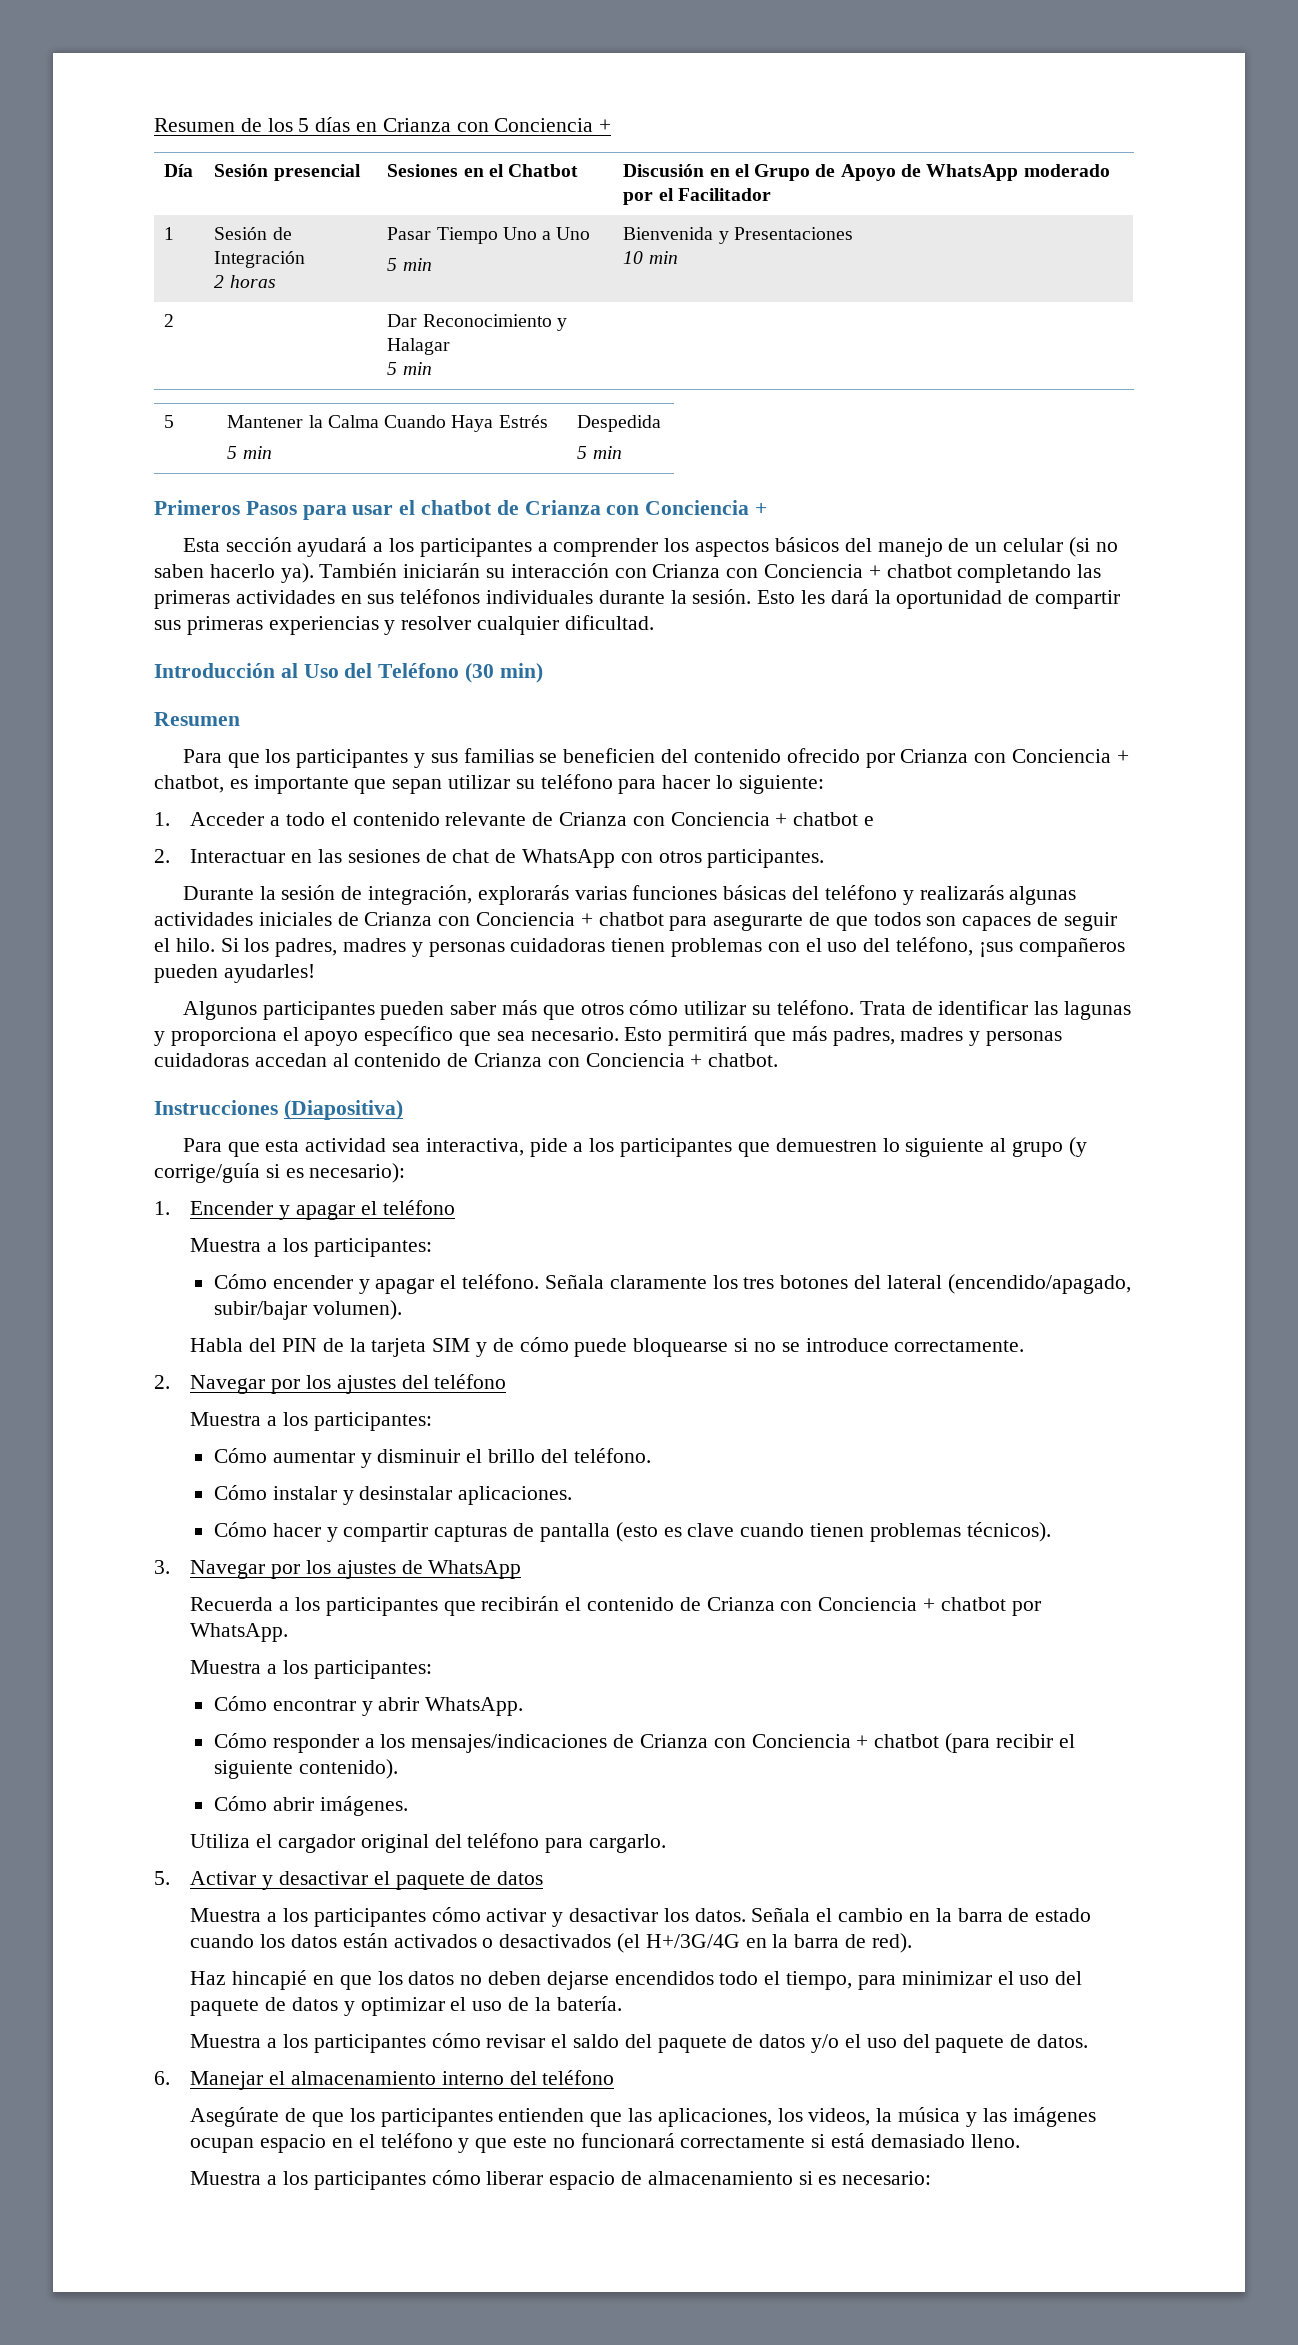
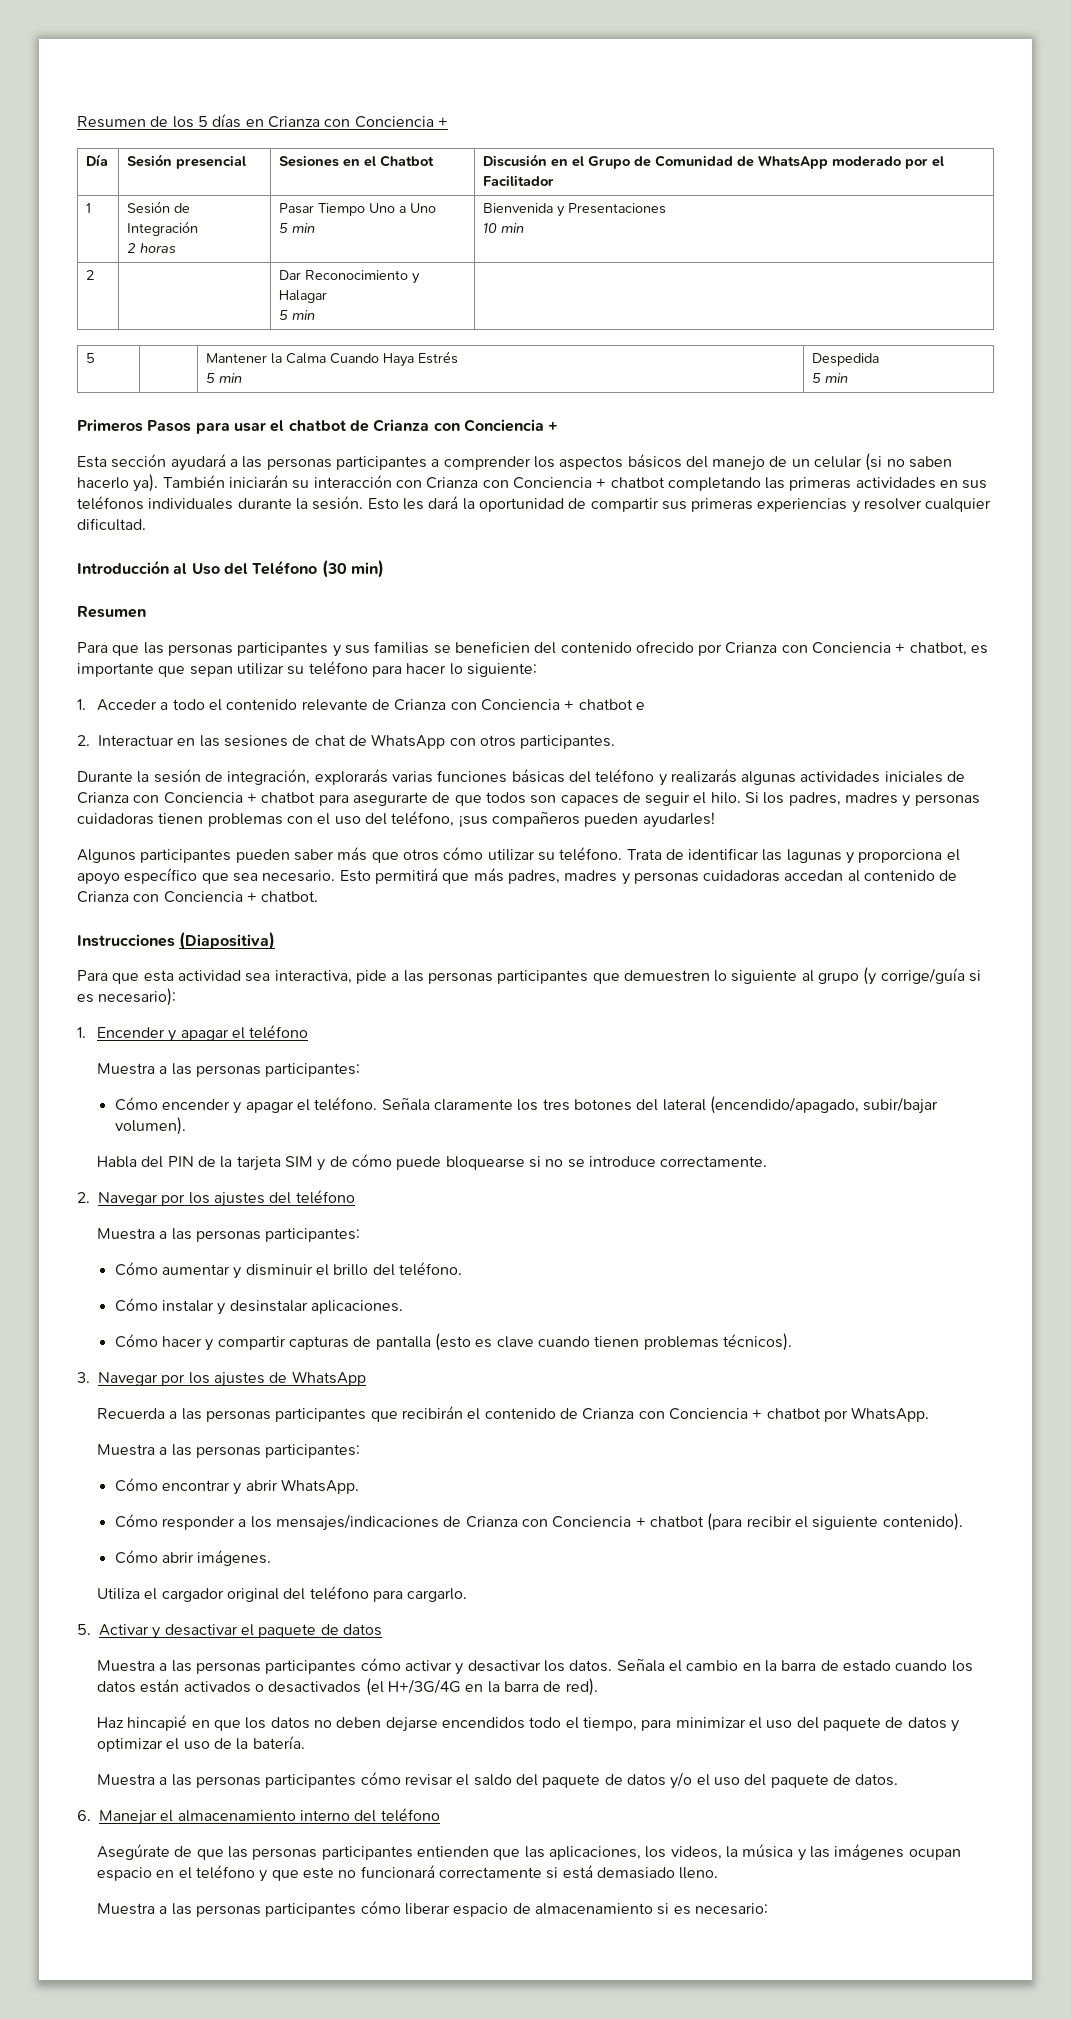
[840,164,896,181] Apoyo -> [655,155,734,167] Comunidad
[389,538,415,552] los -> [242,456,332,470] las personas
[265,749,291,763] los -> [143,642,233,656] las personas
[589,1138,615,1152] los -> [403,970,493,984] las personas
[283,1238,309,1252] los -> [171,1063,262,1077] las personas
[283,1412,309,1426] los -> [171,1228,262,1242] las personas
[295,1597,321,1611] los -> [181,1408,272,1422] las personas
[283,1660,309,1674] los -> [171,1444,262,1458] las personas
[283,1908,309,1922] los -> [171,1660,262,1674] las personas
[283,2034,309,2048] los -> [171,1774,262,1788] las personas
[349,2108,375,2122] los -> [228,1846,318,1860] las personas
[283,2171,309,2185] los -> [171,1903,262,1917] las personas

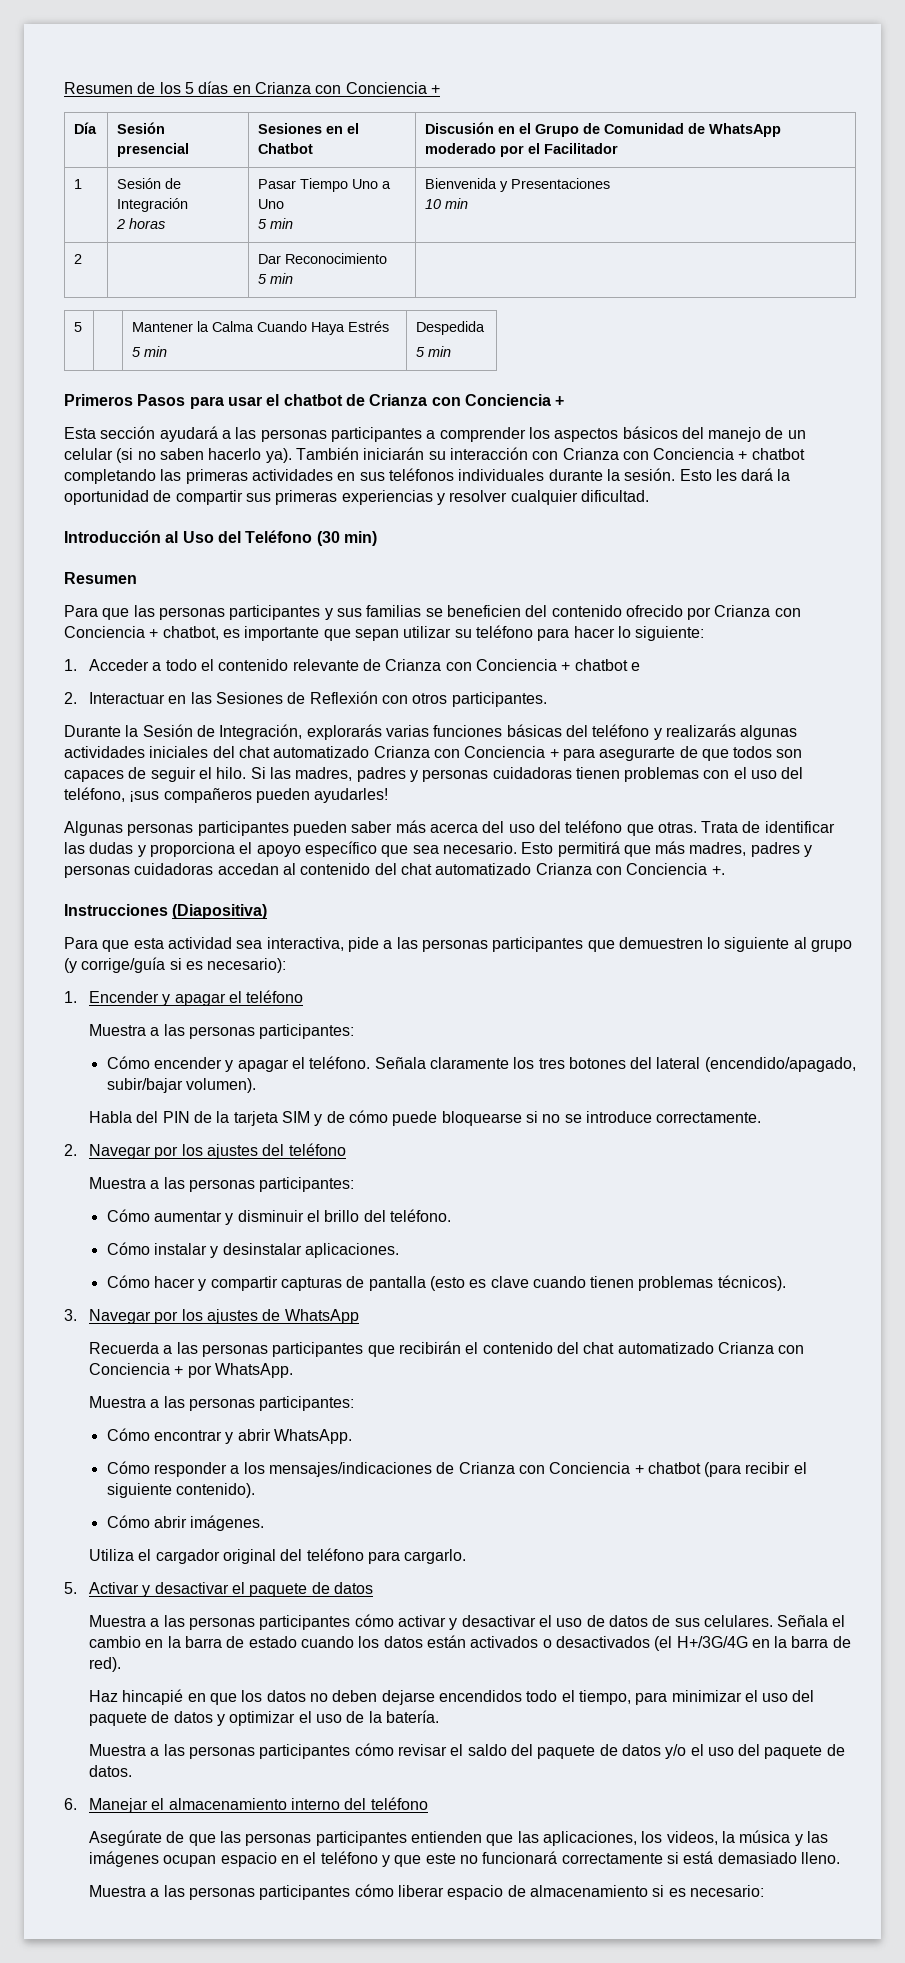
[412,273,421,284] [279,290,328,303] y Halagar -> (388, 258) none
[223,734,446,749] sesiones de chat de WhatsApp -> [215,691,378,704] Sesiones de Reflexión
[153,769,311,785] sesión de integración, -> [142,724,303,740] Sesión de Integración,
[947,771,966,782] [77,792,316,804] de Crianza con Conciencia + chatbot -> [212,746,559,758] del chat automatizado Crianza con Conciencia +
[763,792,899,806] los padres, madres -> [269,767,406,782] las madres, padres
[77,849,136,863] Algunos -> [64,821,194,836] Algunas personas
[371,847,623,863] que otros cómo utilizar su teléfono. -> [429,820,697,836] acerca del uso del teléfono que otras.
[786,849,842,863] lagunas -> [89,842,134,854] dudas
[507,870,618,884] padres, madres -> [689,842,800,857] madres, padres
[939,870,958,881] [77,891,319,903] de Crianza con Conciencia + chatbot. -> [374,863,725,875] del chat automatizado Crianza con Conciencia +.
[559,1408,821,1420] de Crianza con Conciencia + chatbot -> [556,1342,805,1354] [89,1363,184,1375] del chat automatizado Crianza con Conciencia +
[543,1660,613,1672] los datos. -> [538,1615,773,1627] el uso de datos de sus celulares.

